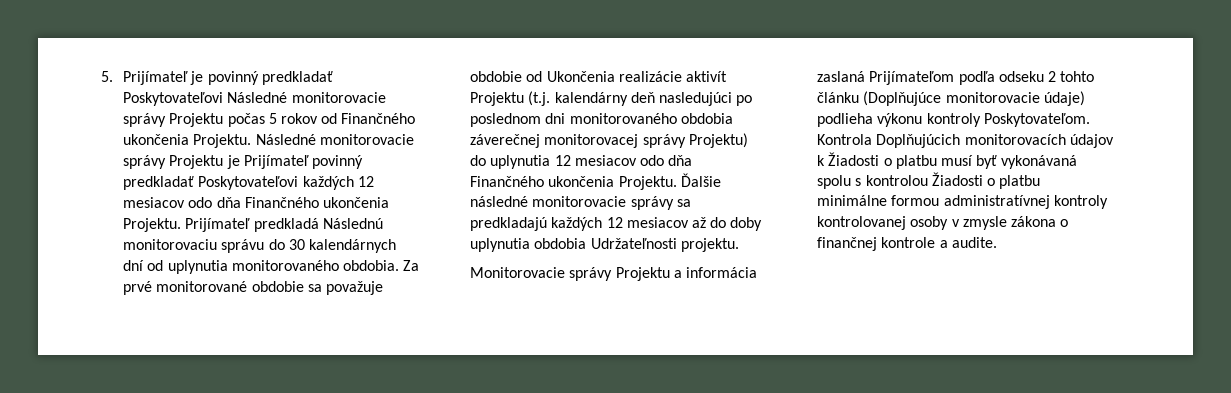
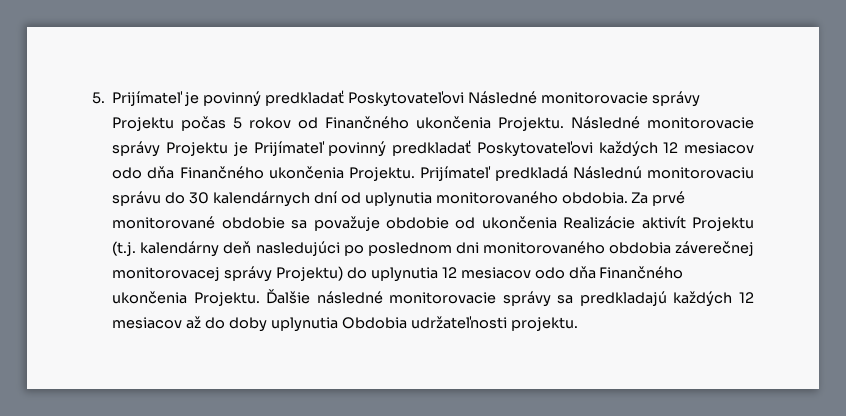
[546,71,682,82] Ukončenia realizácie -> [481,216,636,229] ukončenia Realizácie
[534,238,677,249] obdobia Udržateľnosti -> [341,316,507,329] Obdobia udržateľnosti
[470,267,757,281] [817,71,1095,85] [817,91,1085,106] [817,113,1090,127] [817,134,1114,148] [817,152,1078,169] [817,172,1041,189] [817,195,1108,209] [817,216,1069,230] [817,237,997,251] // Monitorovacie správy Projektu a informácia zaslaná Prijímateľom podľa odseku 2 tohto článku (Doplňujúce monitorovacie údaje) podlieha výkonu kontroly Poskytovateľom. Kontrola Doplňujúcich monitorovacích údajov k Žiadosti o platbu musí byť vykonávaná spolu s kontrolou Žiadosti o platbu minimálne formou administratívnej kontroly kontrolovanej osoby v zmysle zákona o finančnej kontrole a audite. -> (578, 324) none

